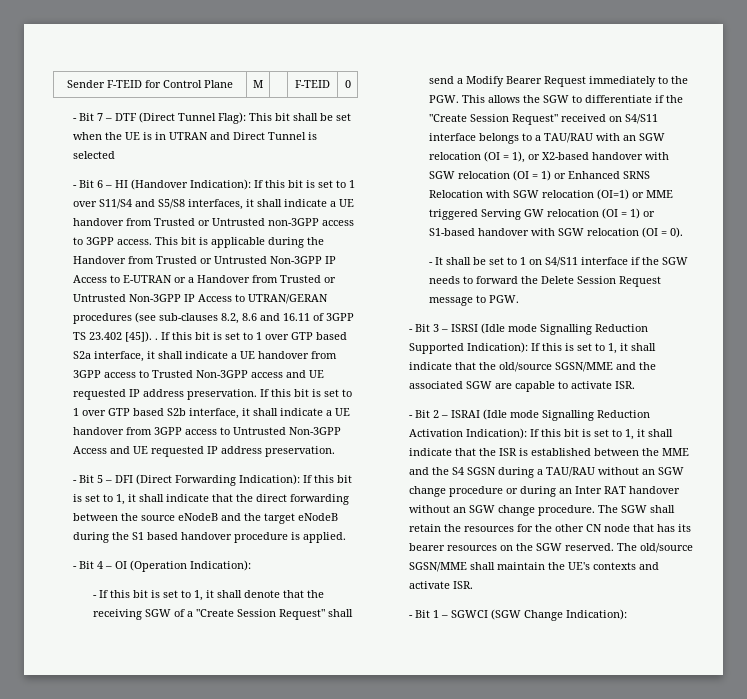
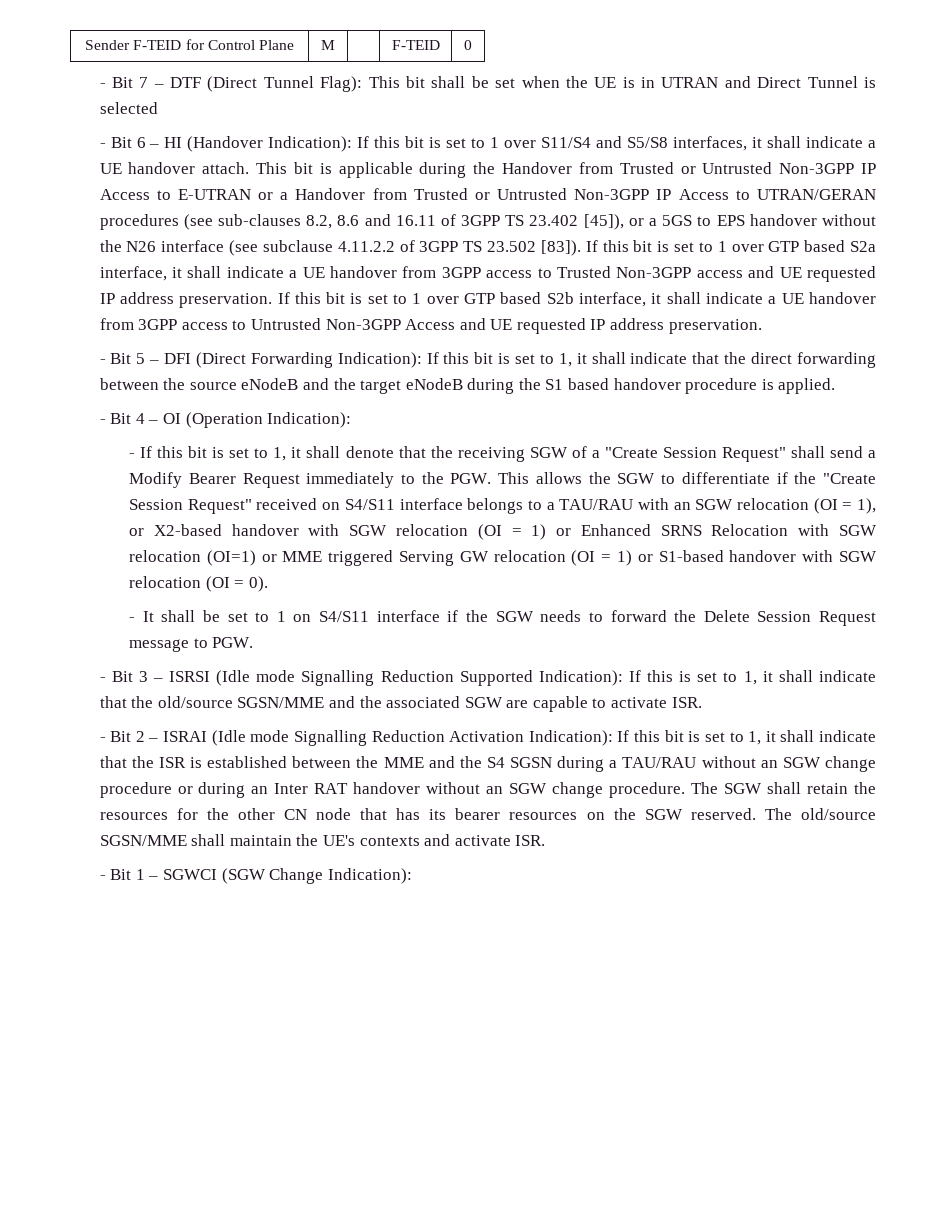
[125,218,354,226] [72,237,152,245] from Trusted or Untrusted non-3GPP access to 3GPP access. -> [202,162,250,174] attach.
[124,331,158,342] [45]). . -> [583,214,877,230] [99,240,581,256] [45]), or a 5GS to EPS handover without the N26 interface (see subclause 4.11.2.2 of 3GPP TS 23.502 [83]).

